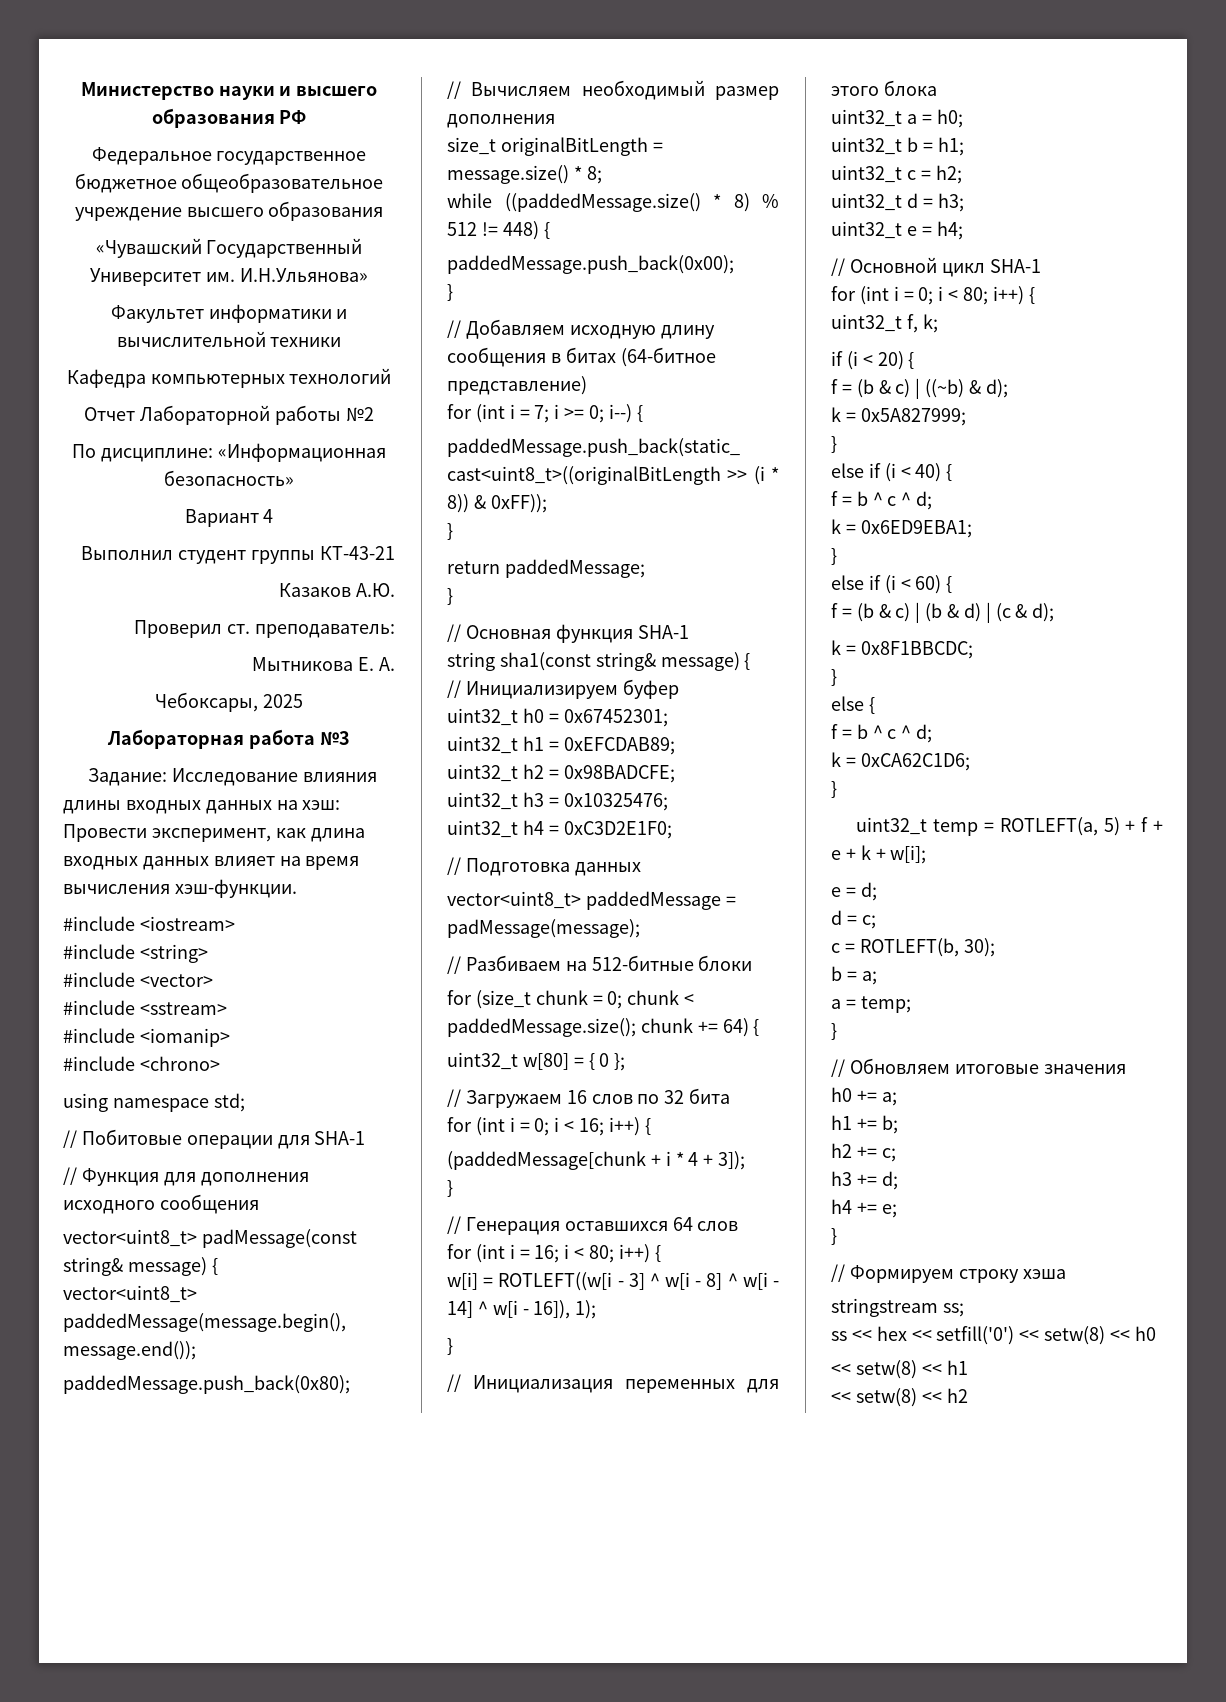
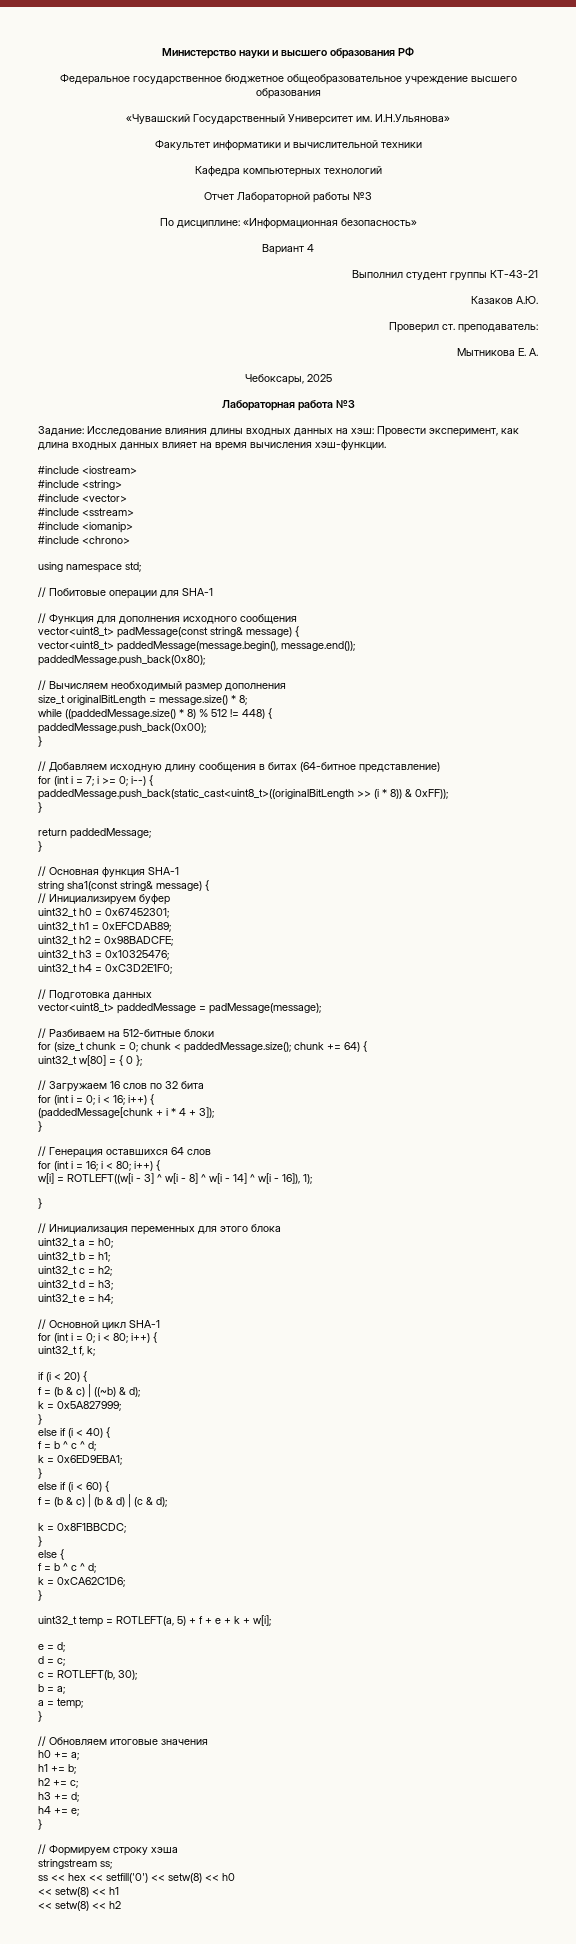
[345,407,374,421] №2 -> [353,192,372,200] №3

